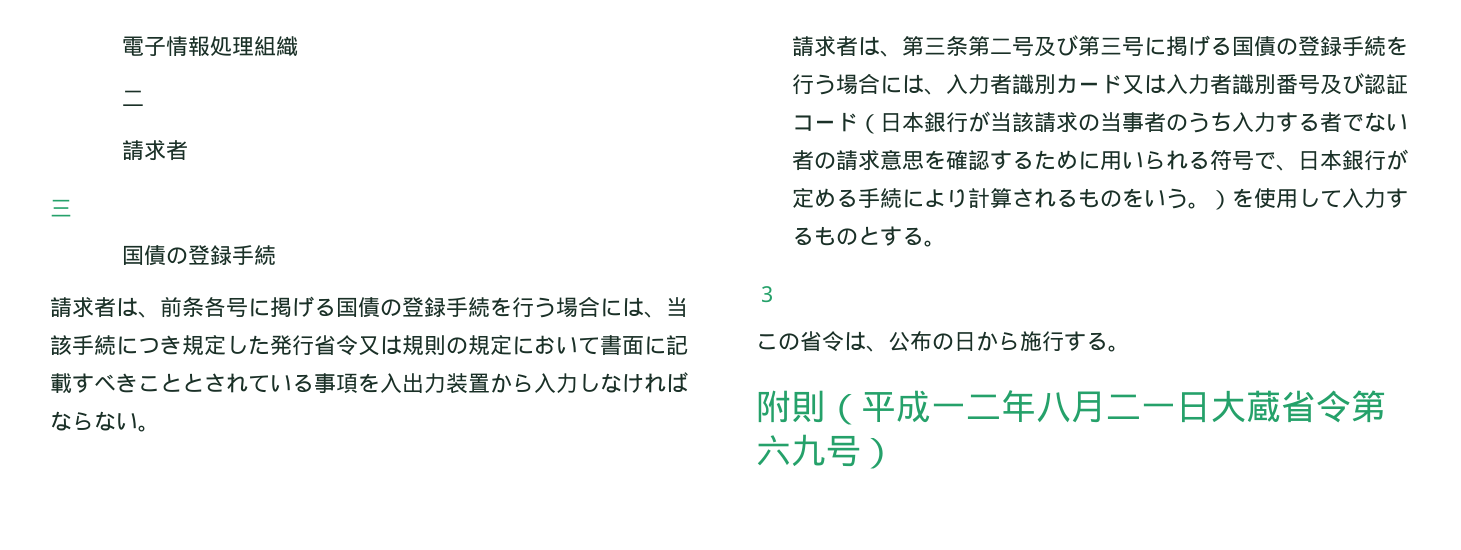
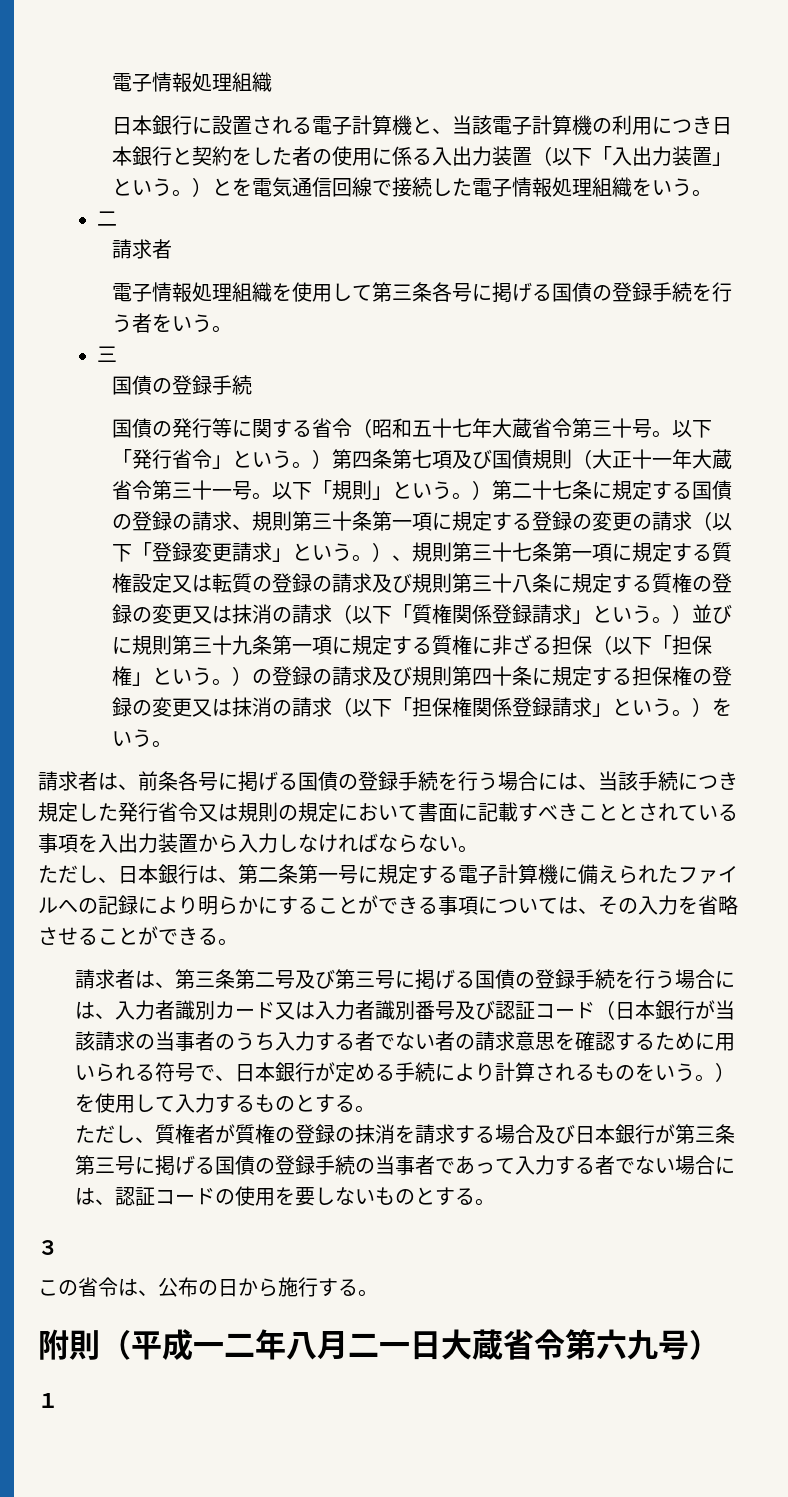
[122,90,145,106] [122,140,189,161] [50,199,72,217] [122,245,277,266] 二 // 請求者 // 三 // 国債の登録手続 -> [111,115,732,135] [111,146,732,166] [111,177,712,198] [96,211,117,226] [111,239,172,259] [111,282,732,303] [111,313,232,333] [96,346,117,362] [111,375,252,395] [111,418,712,438] [111,449,732,469] [111,480,732,500] [111,511,732,531] [111,542,732,562] [111,573,732,593] [111,604,732,624] [111,634,712,655] [111,666,732,686] [111,697,732,717] [111,729,172,748] 日本銀行に設置される電子計算機と、当該電子計算機の利用につき日本銀行と契約をした者の使用に係る入出力装置（以下「入出力装置」という。）とを電気通信回線で接続した電子情報処理組織をいう。 // 二 // 請求者 // 電子情報処理組織を使用して第三条各号に掲げる国債の登録手続を行う者をいう。 // 三 // 国債の登録手続 // 国債の発行等に関する省令（昭和五十七年大蔵省令第三十号。以下「発行省令」という。）第四条第七項及び国債規則（大正十一年大蔵省令第三十一号。以下「規則」という。）第二十七条に規定する国債の登録の請求、規則第三十条第一項に規定する登録の変更の請求（以下「登録変更請求」という。）、規則第三十七条第一項に規定する質権設定又は転質の登録の請求及び規則第三十八条に規定する質権の登録の変更又は抹消の請求（以下「質権関係登録請求」という。）並びに規則第三十九条第一項に規定する質権に非ざる担保（以下「担保権」という。）の登録の請求及び規則第四十条に規定する担保権の登録の変更又は抹消の請求（以下「担保権関係登録請求」という。）をいう。
(160, 428) none -> [38,864,738,885] [38,895,738,915] [38,926,238,946] // ただし、日本銀行は、第二条第一号に規定する電子計算機に備えられたファイルへの記録により明らかにすることができる事項については、その入力を省略させることができる。
(947, 243) none -> [74,1124,735,1144] [74,1155,735,1176] [74,1186,495,1206] // ただし、質権者が質権の登録の抹消を請求する場合及び日本銀行が第三条第三号に掲げる国債の登録手続の当事者であって入力する者でない場合には、認証コードの使用を要しないものとする。
(896, 453) none -> [38,1393,58,1408] // １

